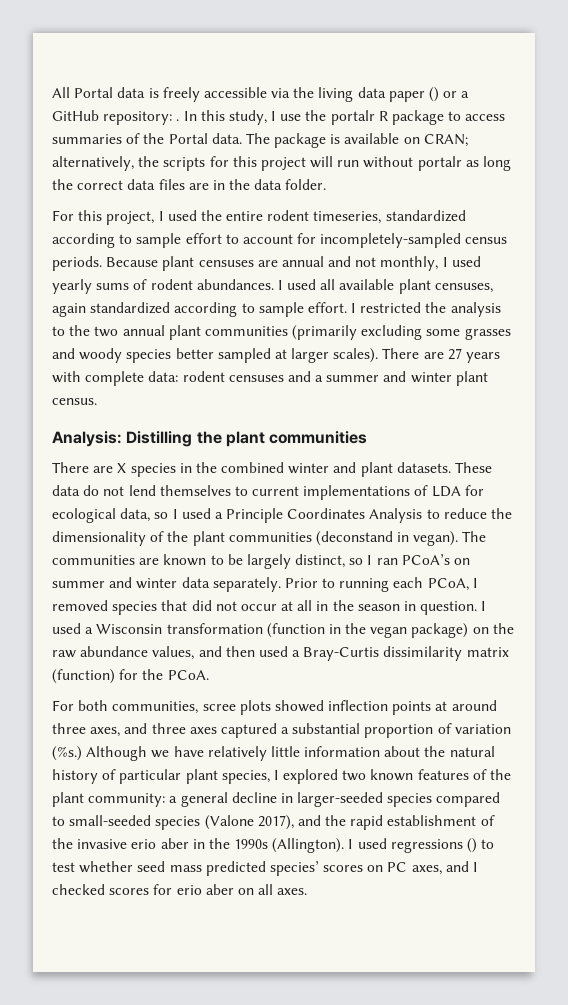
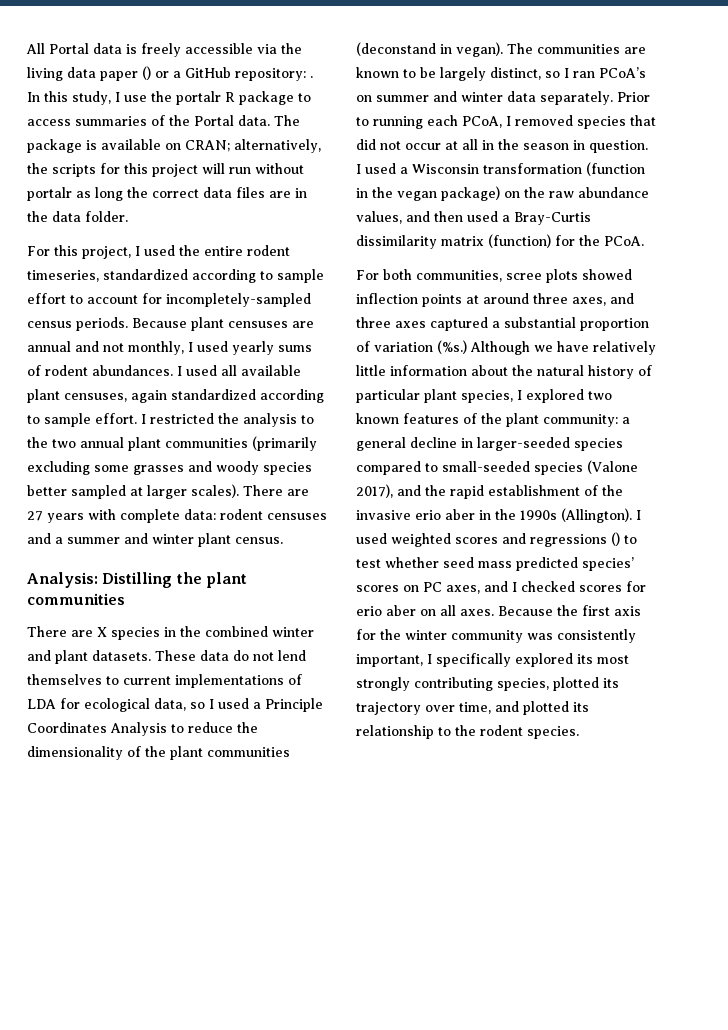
(387, 843) none -> [391,533,526,547] weighted scores and
(308, 891) none -> [498,605,641,616] [356,629,636,643] [356,653,629,667] [356,677,619,691] [356,701,589,715] [356,725,579,739] Because the first axis for the winter community was consistently important, I specifically explored its most strongly contributing species, plotted its trajectory over time, and plotted its relationship to the rodent species.

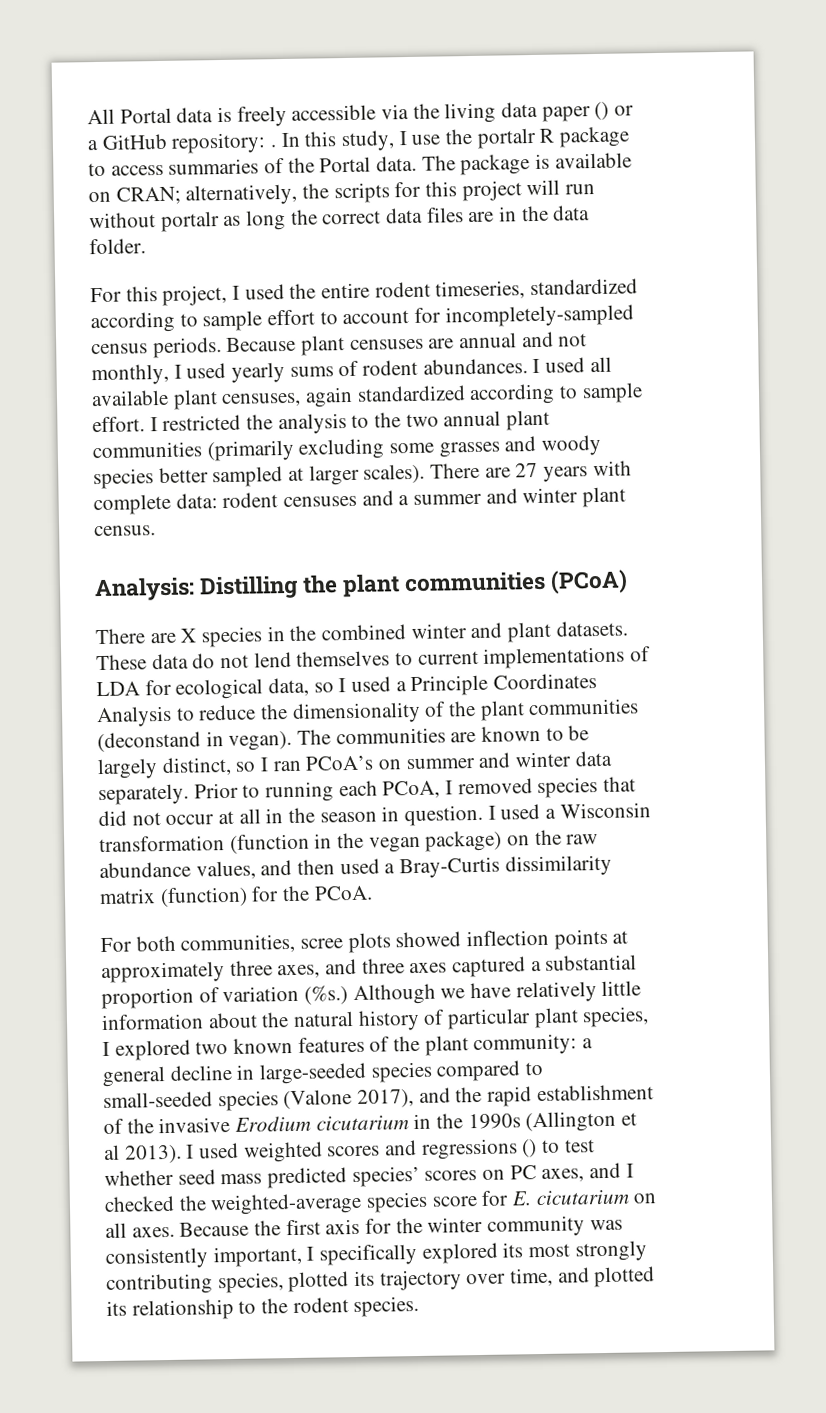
(125, 599) none -> [550,569,629,594] (PCoA)
[483,293,529,304] around -> [101,961,225,984] approximately
[477,437,570,451] larger-seeded -> [259,1062,368,1085] large-seeded
[415,509,475,520] erio aber -> [234,1115,409,1132] Erodium cicutarium
[561,508,632,523] (Allington). -> [525,1110,638,1133] [104,1144,182,1164] (Allington et al 2013).
[579,581,646,592] [356,605,416,616] scores for erio aber -> [178,1189,630,1216] the weighted-average species score for E. cicutarium

